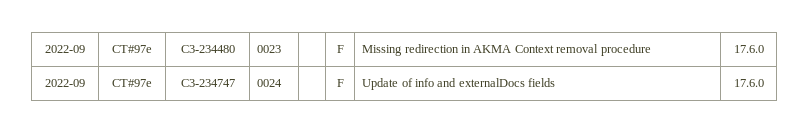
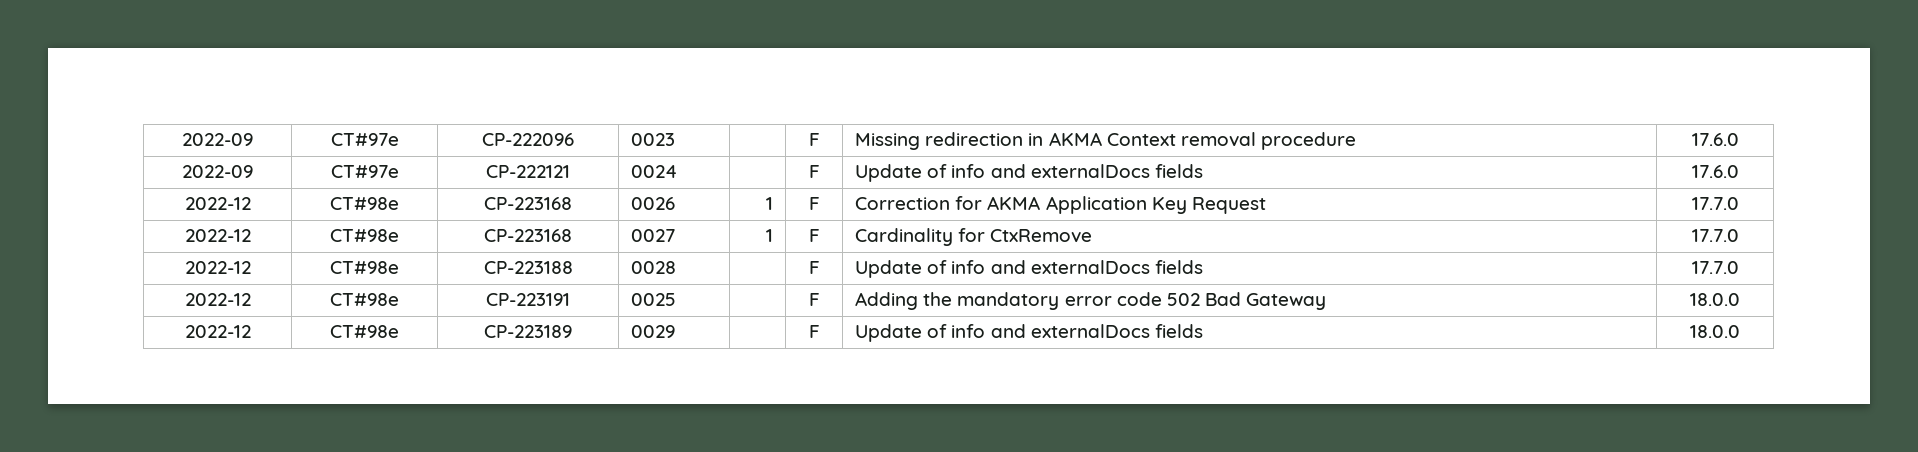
[45,45,85,53] [112,45,152,53] [180,45,235,53] 2022-09 | CT#97e | C3-234480 -> [182,133,253,146] [330,133,399,146] [482,133,574,146] 2022-09 | CT#97e | CP-222096
[180,79,235,87] C3-234747 -> [486,165,570,178] CP-222121
(764, 83) none -> [184,197,251,210] [330,197,399,210] [484,197,572,210] [631,197,676,210] [765,197,773,210] [808,197,820,210] [855,196,1266,214] [1691,197,1739,210] [184,229,251,242] [330,229,399,242] [484,229,572,242] [631,229,676,242] [765,229,773,242] [808,229,820,242] [855,228,1093,246] [1691,229,1739,242] [184,261,251,274] [330,261,399,274] [483,261,573,274] [631,261,677,274] [808,261,820,274] [855,260,1203,278] [1691,261,1739,274] [184,293,251,306] [330,293,399,306] [486,293,570,306] [631,293,677,306] [808,293,820,306] [855,292,1327,310] [1690,293,1740,306] [184,325,251,338] [330,325,399,338] [484,325,572,338] [631,325,676,338] [808,325,820,338] [855,324,1203,342] [1690,325,1740,338] // 2022-12 | CT#98e | CP-223168 | 0026 | 1 | F | Correction for AKMA Application Key Request | 17.7.0 // 2022-12 | CT#98e | CP-223168 | 0027 | 1 | F | Cardinality for CtxRemove | 17.7.0 // 2022-12 | CT#98e | CP-223188 | 0028 | | F | Update of info and externalDocs fields | 17.7.0 // 2022-12 | CT#98e | CP-223191 | 0025 | | F | Adding the mandatory error code 502 Bad Gateway | 18.0.0 // 2022-12 | CT#98e | CP-223189 | 0029 | | F | Update of info and externalDocs fields | 18.0.0

